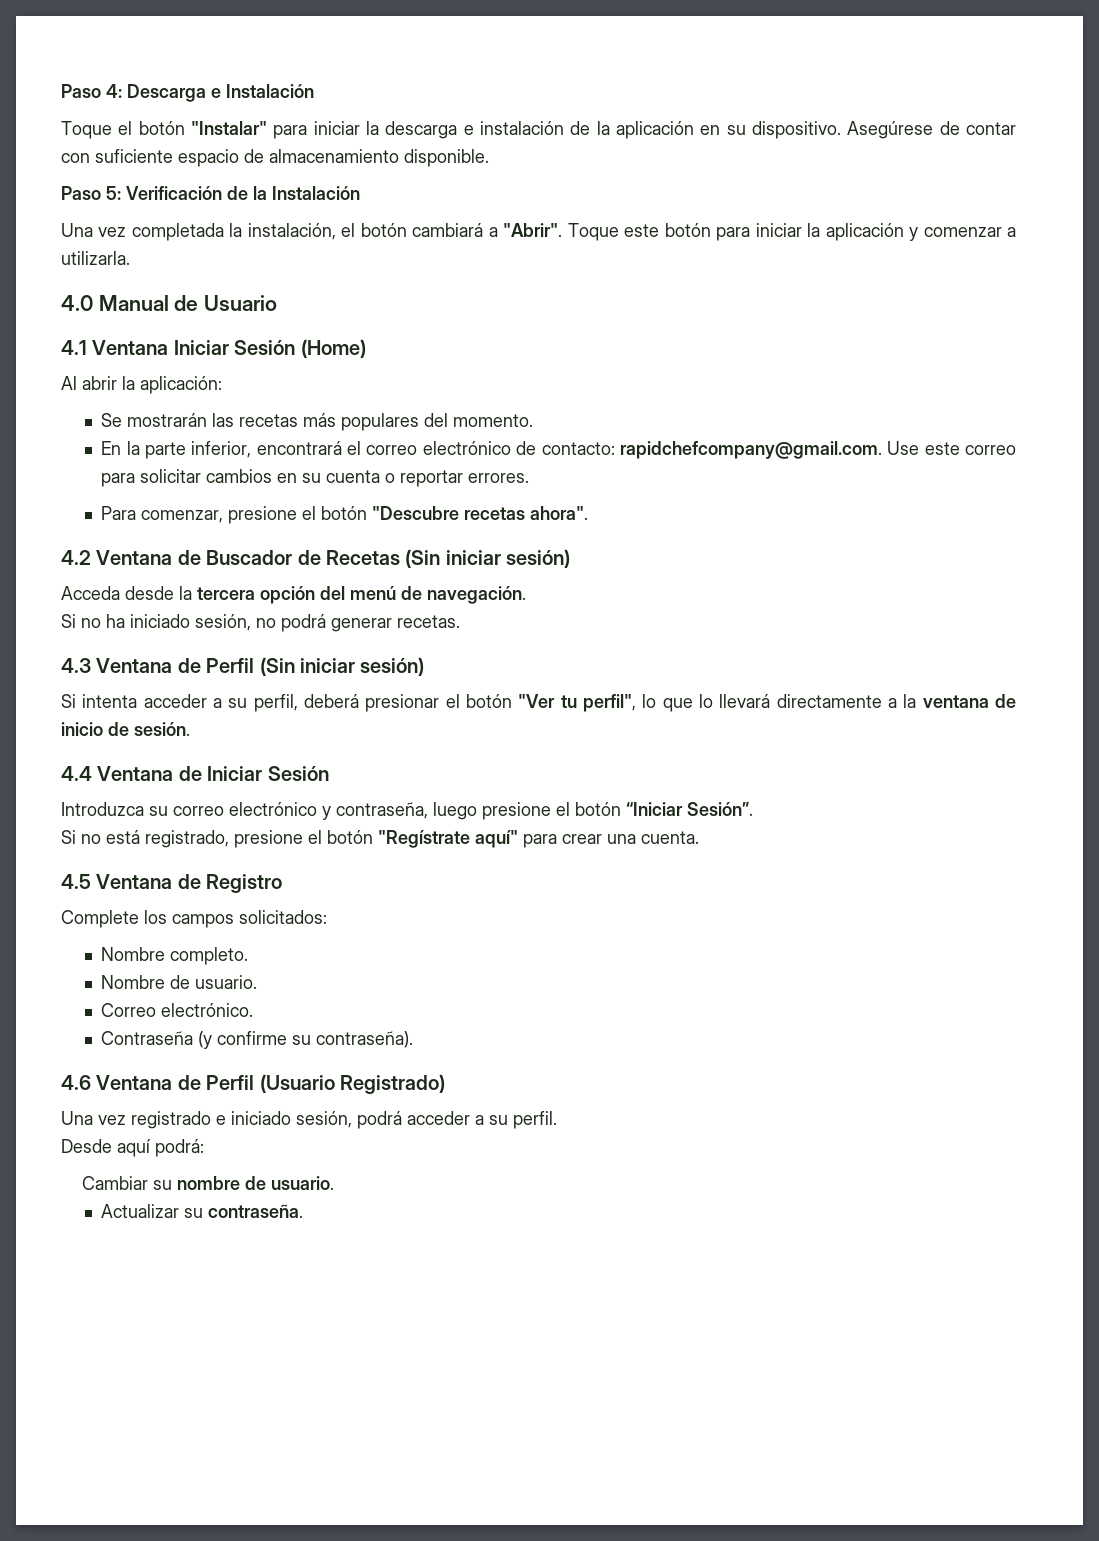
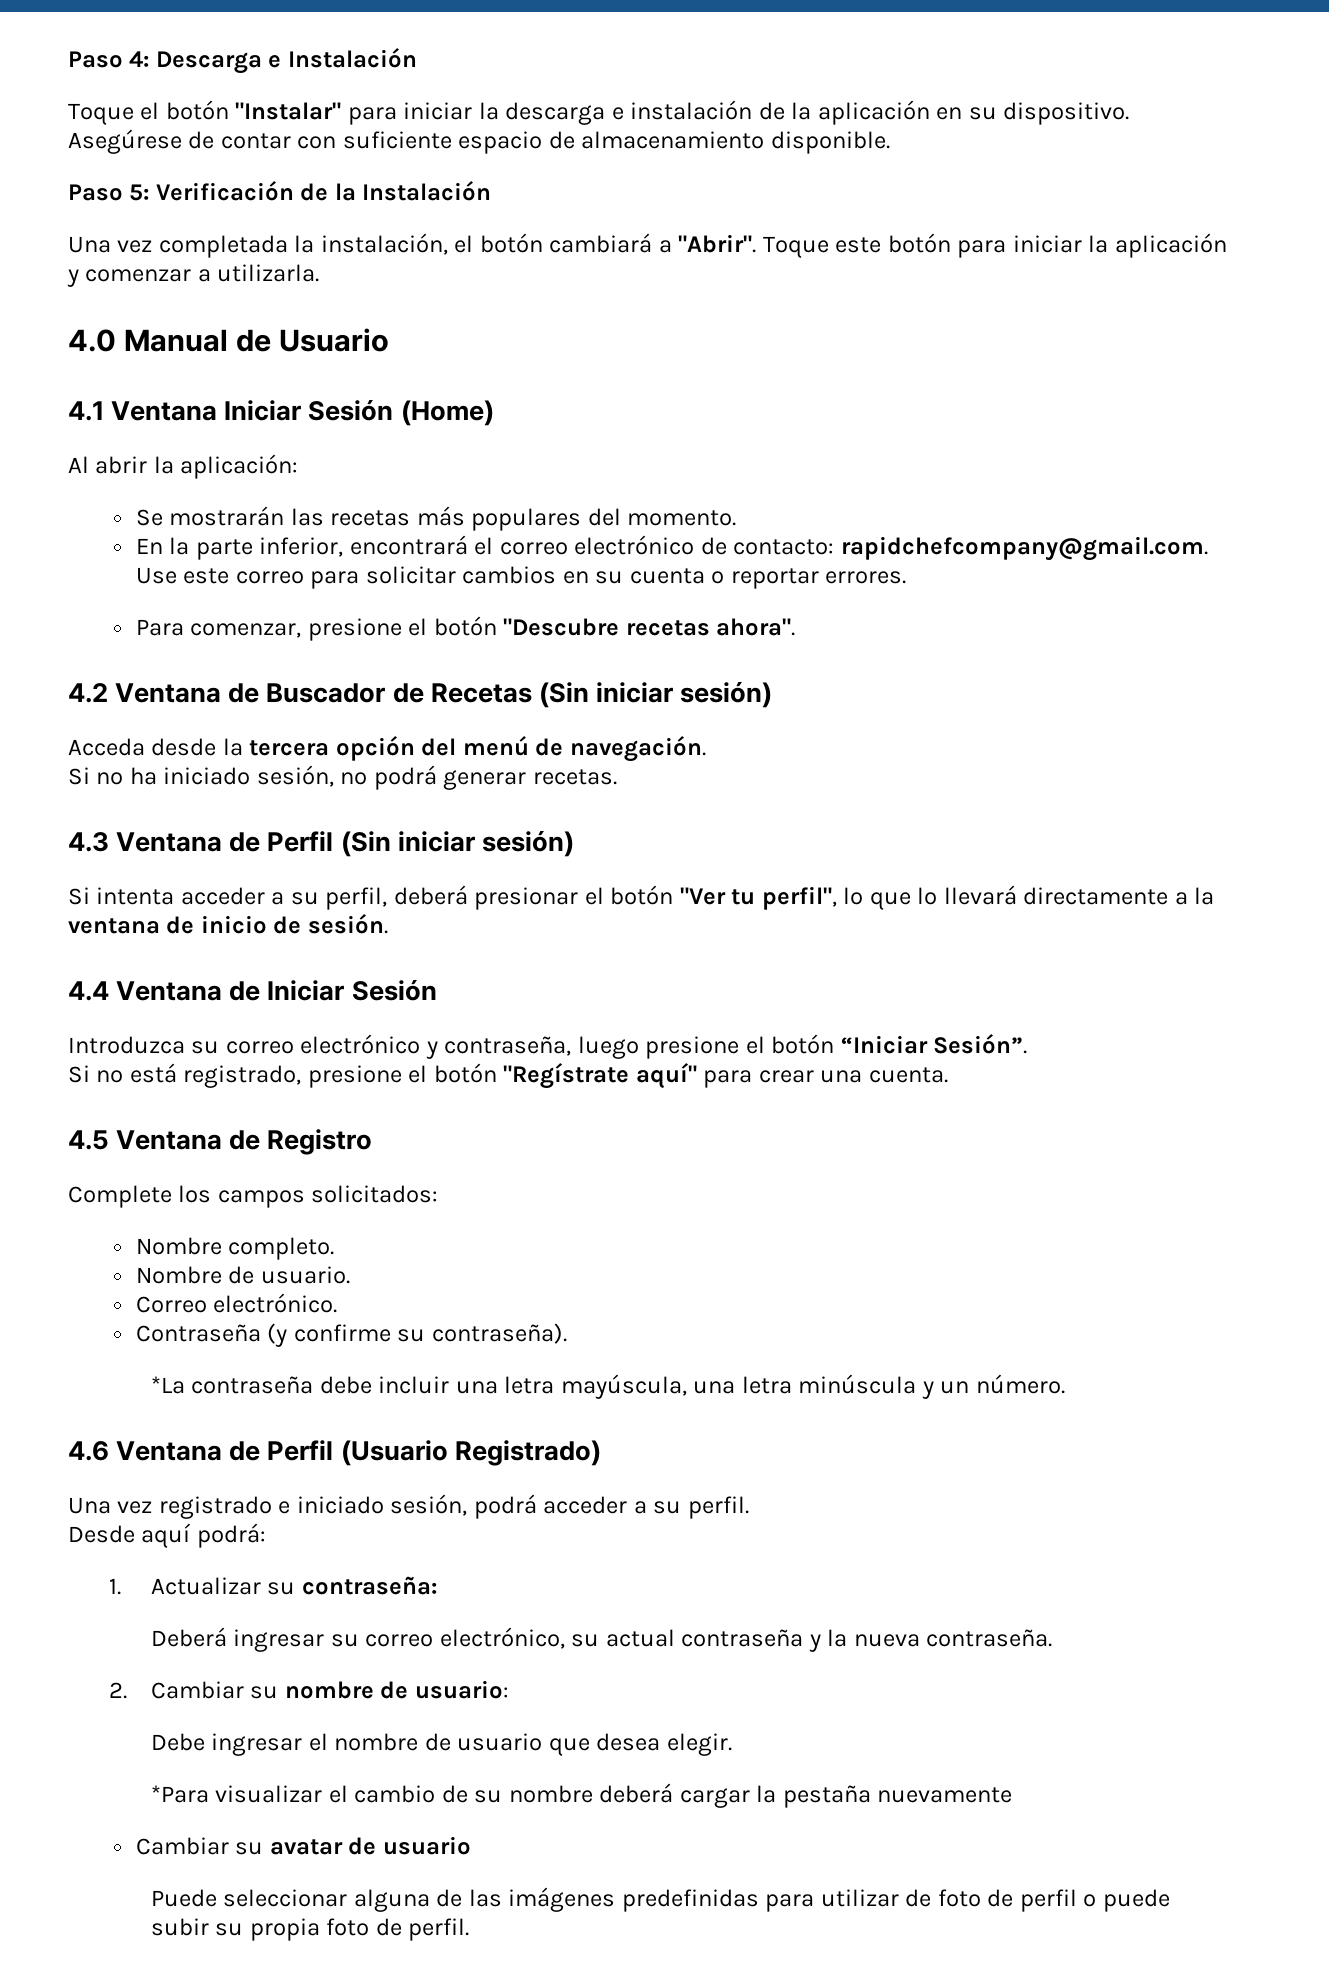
(414, 1039) none -> [150,1374,1065,1399] // *La contraseña debe incluir una letra mayúscula, una letra minúscula y un número.
[81,1176,334,1190] [101,1204,304,1218] Cambiar su nombre de usuario. // Actualizar su contraseña. -> [109,1576,437,1595] [150,1627,1053,1652] [109,1680,509,1699] [150,1733,732,1756] [150,1783,1013,1808] [135,1836,471,1855] [150,1887,1170,1912] [150,1918,470,1941] 1. Actualizar su contraseña: // Deberá ingresar su correo electrónico, su actual contraseña y la nueva contraseña. // 2. Cambiar su nombre de usuario: // Debe ingresar el nombre de usuario que desea elegir. // *Para visualizar el cambio de su nombre deberá cargar la pestaña nuevamente // Cambiar su avatar de usuario // Puede seleccionar alguna de las imágenes predefinidas para utilizar de foto de perfil o puede subir su propia foto de perfil.

